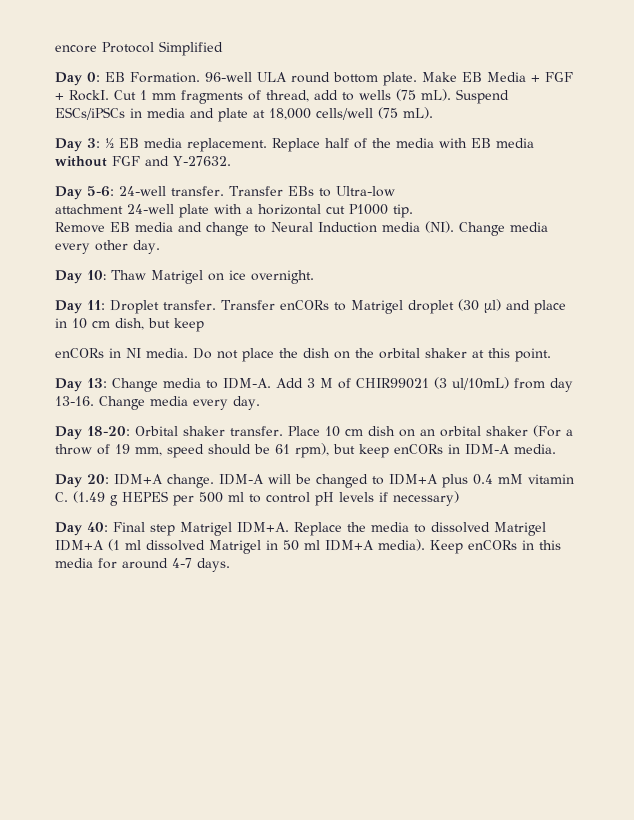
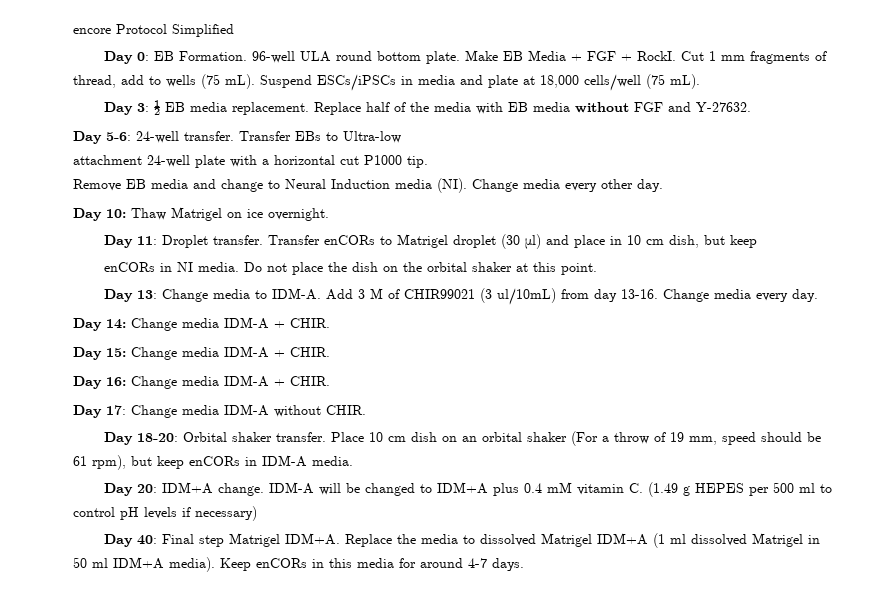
(260, 403) none -> [73,317,330,331] [73,346,330,360] [73,375,330,389] [73,404,366,418] // Day 14: Change media IDM-A + CHIR. // Day 15: Change media IDM-A + CHIR. // Day 16: Change media IDM-A + CHIR. // Day 17: Change media IDM-A without CHIR.

